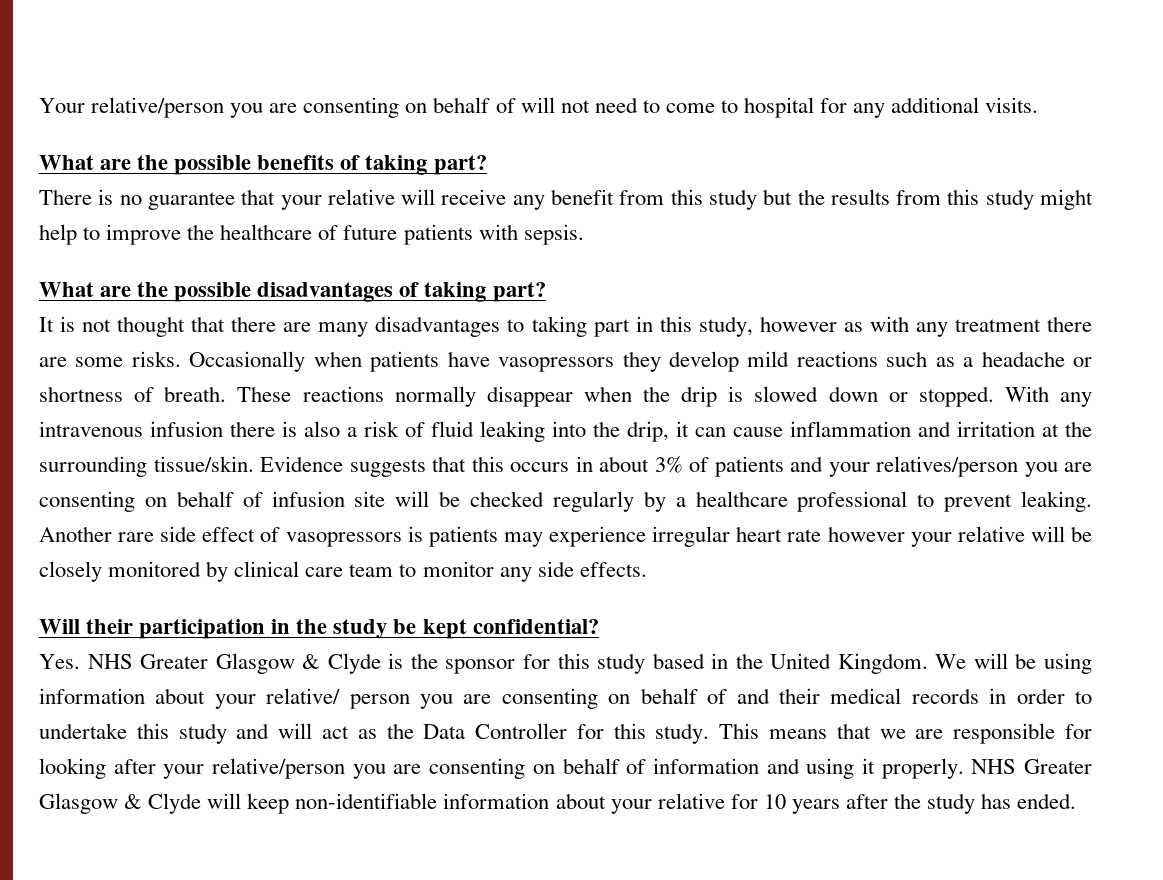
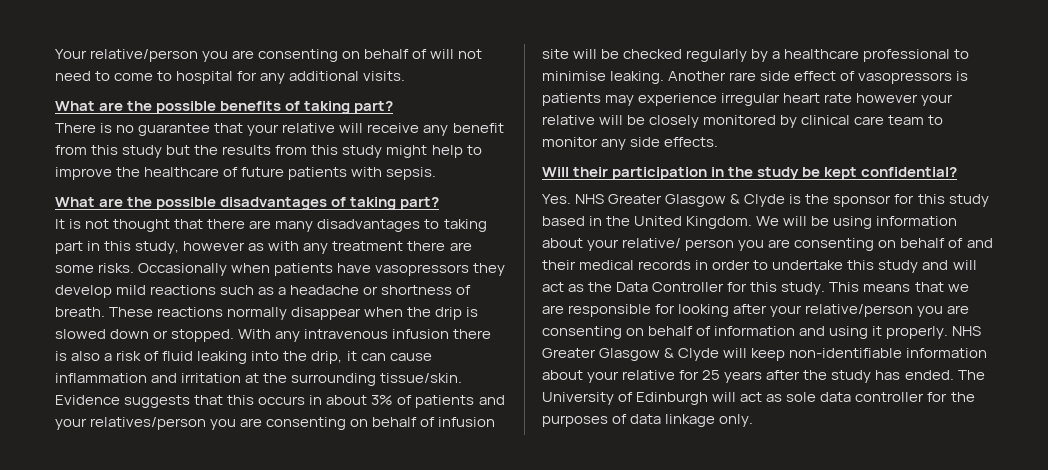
[944,494,1013,512] prevent -> [542,71,606,81] minimise
[763,794,786,809] 10 -> [702,370,721,380] 25
(1077, 801) none -> [957,370,985,380] [542,392,975,405] [542,414,754,427] The University of Edinburgh will act as sole data controller for the purposes of data linkage only.

